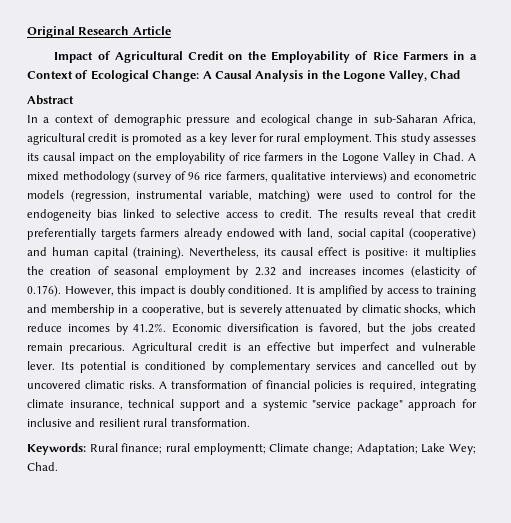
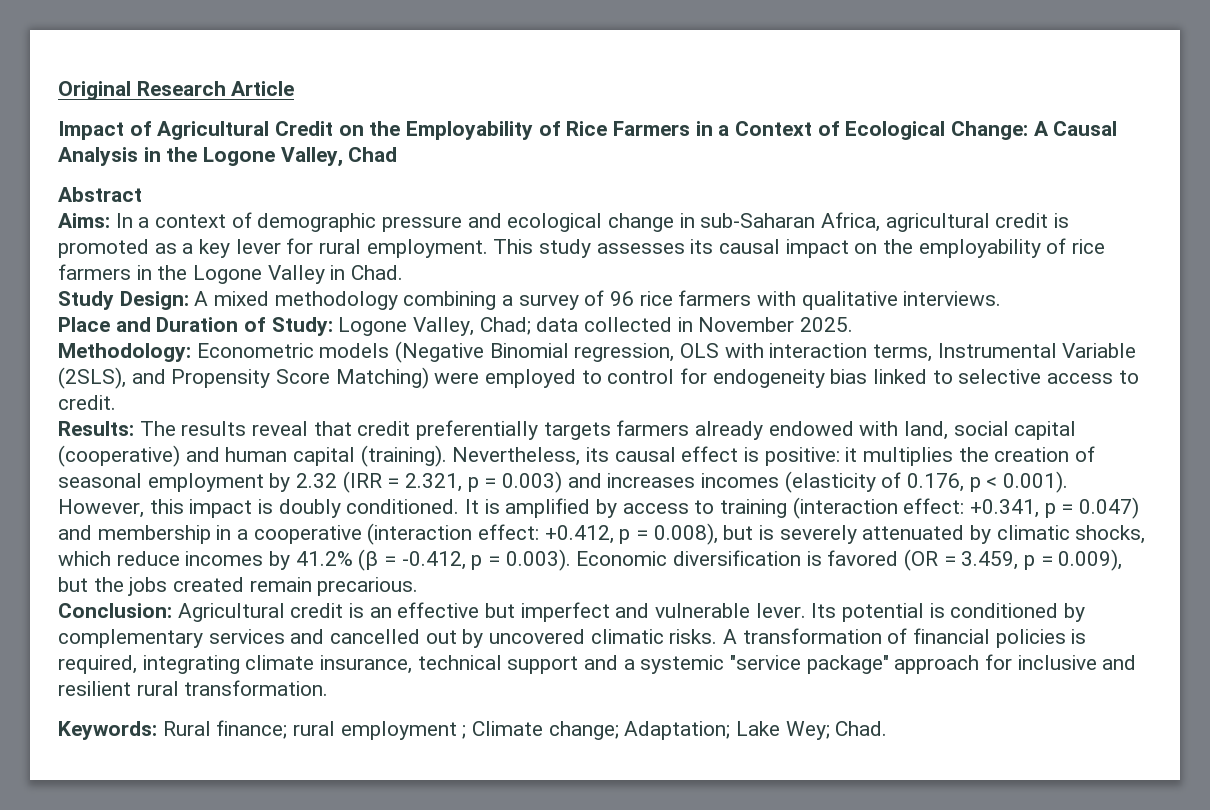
(74, 100) none -> [58,213,110,228] Aims:
(465, 156) none -> [58,291,189,310] // Study Design:
[133,171,476,183] [27,190,374,202] (survey of 96 rice farmers, qualitative interviews) and econometric models (regression, instrumental variable, matching) were used -> [403,290,1002,310] [58,317,854,336] [58,341,1137,363] [58,367,577,389] combining a survey of 96 rice farmers with qualitative interviews. // Place and Duration of Study: Logone Valley, Chad; data collected in November 2025. // Methodology: Econometric models (Negative Binomial regression, OLS with interaction terms, Instrumental Variable (2SLS), and Propensity Score Matching) were employed
[459,190,477,199] the -> (708, 376) none
(312, 213) none -> [58,421,134,436] // Results:
(276, 271) none -> [342,471,563,493] (IRR = 2.321, p = 0.003)
[27,285,61,297] 0.176). -> [907,471,1069,493] 0.176, p < 0.001).
[27,304,204,316] and membership in a cooperative, -> [792,497,1140,519] [58,523,718,545] (interaction effect: +0.341, p = 0.047) and membership in a cooperative (interaction effect: +0.412, p = 0.008),
[133,323,361,334] 41.2%. Economic diversification is favored, -> [295,549,1123,571] 41.2% (β = -0.412, p = 0.003). Economic diversification is favored (OR = 3.459, p = 0.009),
(126, 348) none -> [58,603,172,618] // Conclusion:
[193,443,266,455] employmentt; -> [340,721,467,740] employment ;

